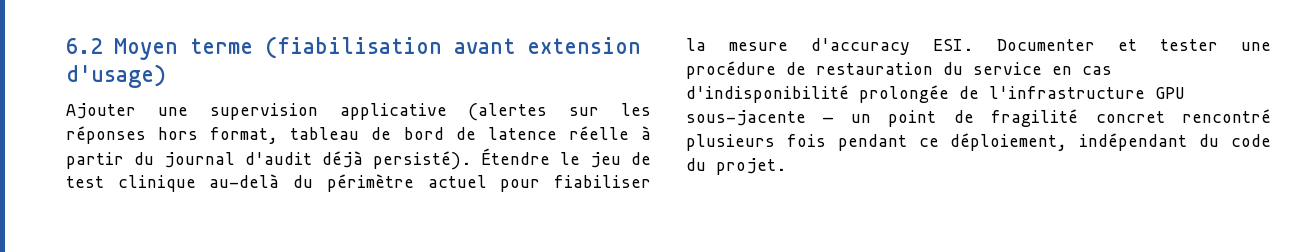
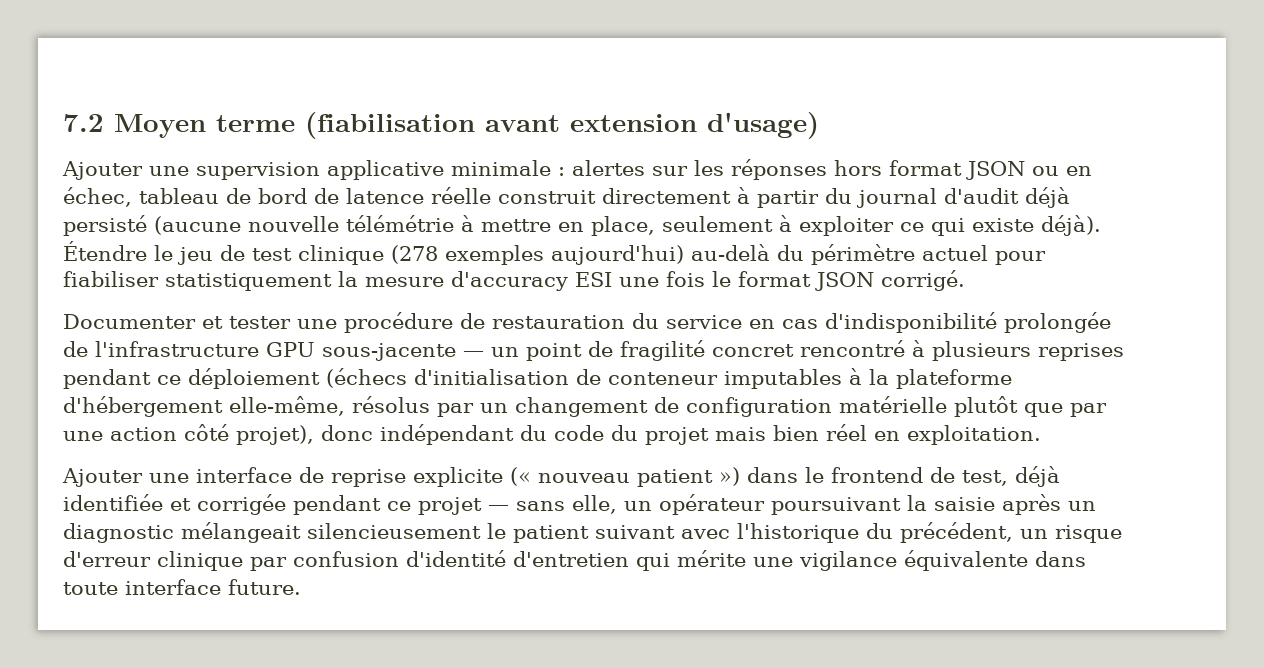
[66,38,102,54] 6.2 -> [63,114,104,132] 7.2
[468,103,548,121] (alertes -> [451,160,645,176] minimale : alertes
[210,127,279,144] format, -> [889,160,1092,180] [63,187,132,207] format JSON ou en échec,
(629, 133) none -> [498,188,731,204] construit directement
[373,151,471,170] persisté). -> [63,215,1101,236] persisté (aucune nouvelle télémétrie à mettre en place, seulement à exploiter ce qui existe déjà).
(196, 183) none -> [391,245,684,265] (278 exemples aujourd'hui)
(651, 181) none -> [165,273,332,291] statistiquement
[933,39,974,51] ESI. -> [575,270,965,291] ESI une fois le format JSON corrigé. //
[686,133,1271,151] [686,158,786,175] plusieurs fois pendant ce déploiement, indépendant du code du projet. -> [912,340,1124,361] [63,368,1012,389] [63,396,1107,417] [63,424,1041,445] [62,466,1060,487] [63,494,1096,515] [63,522,1122,543] [63,550,1086,571] [63,579,301,595] à plusieurs reprises pendant ce déploiement (échecs d'initialisation de conteneur imputables à la plateforme d'hébergement elle-même, résolus par un changement de configuration matérielle plutôt que par une action côté projet), donc indépendant du code du projet mais bien réel en exploitation. // Ajouter une interface de reprise explicite (« nouveau patient ») dans le frontend de test, déjà identifiée et corrigée pendant ce projet — sans elle, un opérateur poursuivant la saisie après un diagnostic mélangeait silencieusement le patient suivant avec l'historique du précédent, un risque d'erreur clinique par confusion d'identité d'entretien qui mérite une vigilance équivalente dans toute interface future.

